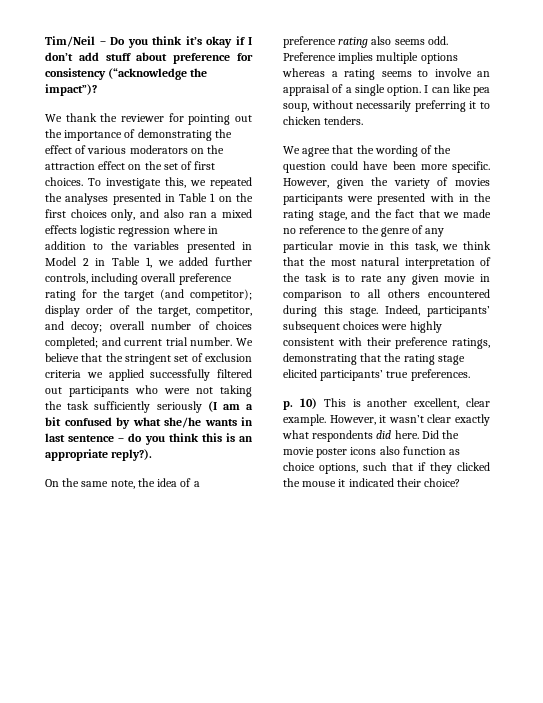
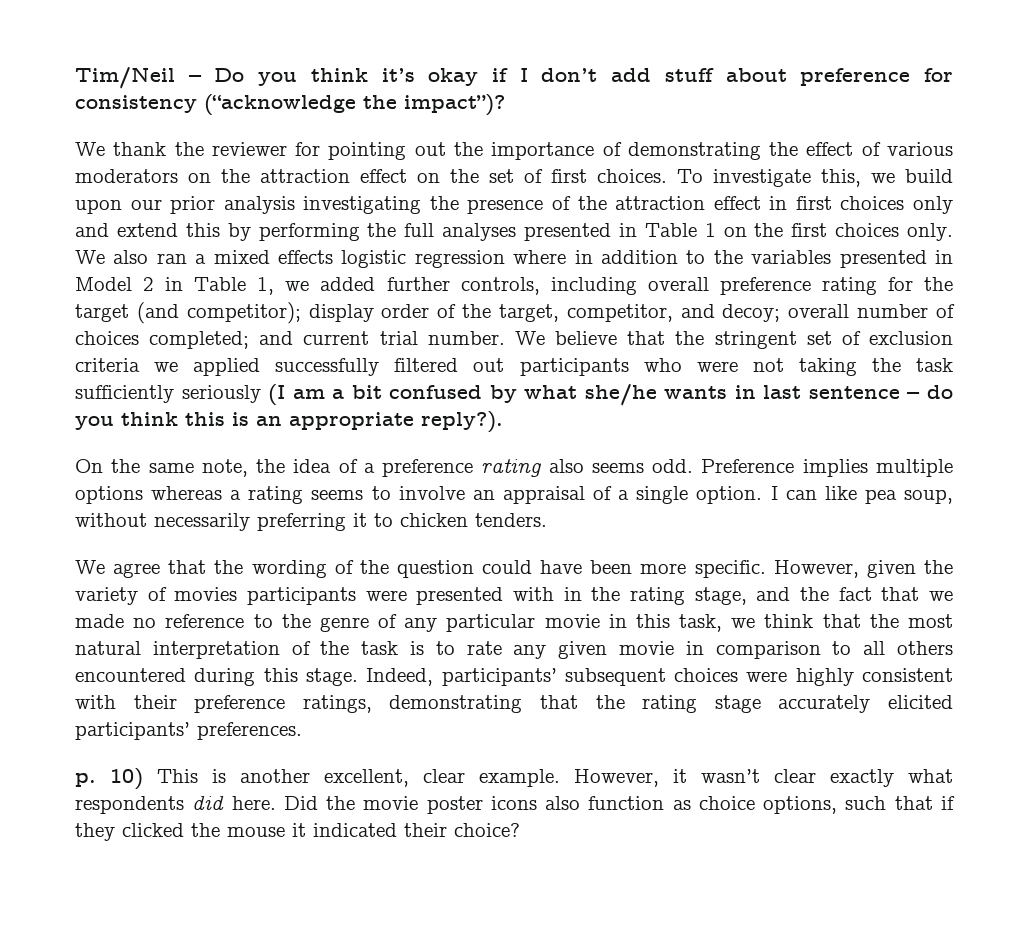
[210,177,252,189] [45,193,62,202] repeated the -> [905,169,953,183] [75,196,953,214] [75,223,435,241] build upon our prior analysis investigating the presence of the attraction effect in first choices only and extend this by performing the full
[111,209,160,221] only, and -> [907,223,953,241] [75,250,105,264] only. We
(465, 360) none -> [778,695,871,713] accurately
[386,371,409,378] true -> (190, 731) none

